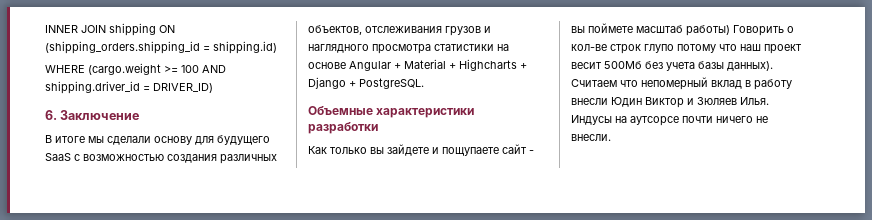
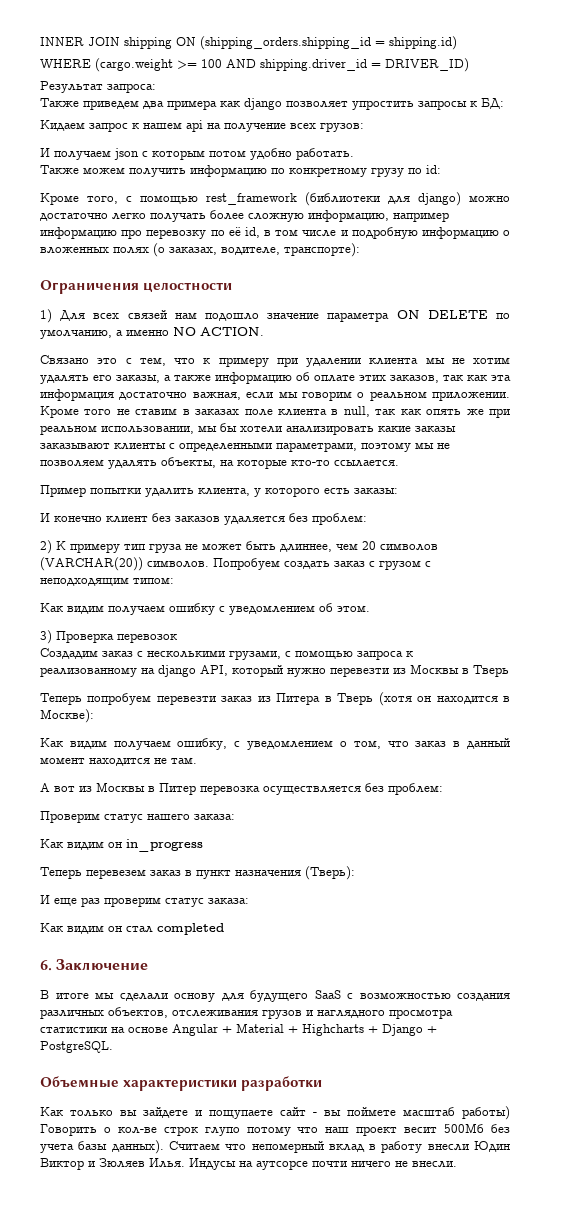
(213, 88) none -> [40,81,156,93] [40,98,504,110] [40,120,364,132] [40,148,354,160] [40,165,441,177] [40,192,510,206] [40,210,449,222] [40,227,511,239] [40,243,360,257] [40,280,233,294] [40,309,510,323] [40,327,264,339] [40,355,510,367] [40,372,511,384] [40,389,510,401] [40,406,511,418] [40,423,456,435] [40,442,450,452] [40,457,399,469] [40,485,398,497] [40,513,367,525] [40,540,438,554] [40,557,431,571] [40,577,174,586] [40,603,370,615] [40,630,177,644] [40,648,413,660] [40,664,509,677] [40,692,510,706] [40,709,94,723] [40,738,510,750] [40,757,197,766] [40,782,443,795] [40,811,235,823] [40,839,203,852] [40,866,355,880] [40,895,249,907] [40,923,224,935] // Результат запроса: // Также приведем два примера как django позволяет упростить запросы к БД: // Кидаем запрос к нашем api на получение всех грузов: // И получаем json с которым потом удобно работать. // Также можем получить информацию по конкретному грузу по id: // Кроме того, с помощью rest_framework (библиотеки для django) можно достаточно легко получать более сложную информацию, например информацию про перевозку по её id, в том числе и подробную информацию о вложенных полях (о заказах, водителе, транспорте): // Ограничения целостности // 1) Для всех связей нам подошло значение параметра ON DELETE по умолчанию, а именно NO ACTION. // Связано это с тем, что к примеру при удалении клиента мы не хотим удалять его заказы, а также информацию об оплате этих заказов, так как эта информация достаточно важная, если мы говорим о реальном приложении. Кроме того не ставим в заказах поле клиента в null, так как опять же при реальном использовании, мы бы хотели анализировать какие заказы заказывают клиенты с определенными параметрами, поэтому мы не позволяем удалять объекты, на которые кто-то ссылается. // Пример попытки удалить клиента, у которого есть заказы: // И конечно клиент без заказов удаляется без проблем: // 2) К примеру тип груза не может быть длиннее, чем 20 символов (VARCHAR(20)) символов. Попробуем создать заказ с грузом с неподходящим типом: // Как видим получаем ошибку с уведомлением об этом. // 3) Проверка перевозок // Создадим заказ с несколькими грузами, с помощью запроса к реализованному на django API, который нужно перевезти из Москвы в Тверь // Теперь попробуем перевезти заказ из Питера в Тверь (хотя он находится в Москве): // Как видим получаем ошибку, с уведомлением о том, что заказ в данный момент находится не там. // А вот из Москвы в Питер перевозка осуществляется без проблем: // Проверим статус нашего заказа: // Как видим он in_progress // Теперь перевезем заказ в пункт назначения (Тверь): // И еще раз проверим статус заказа: // Как видим он стал completed

